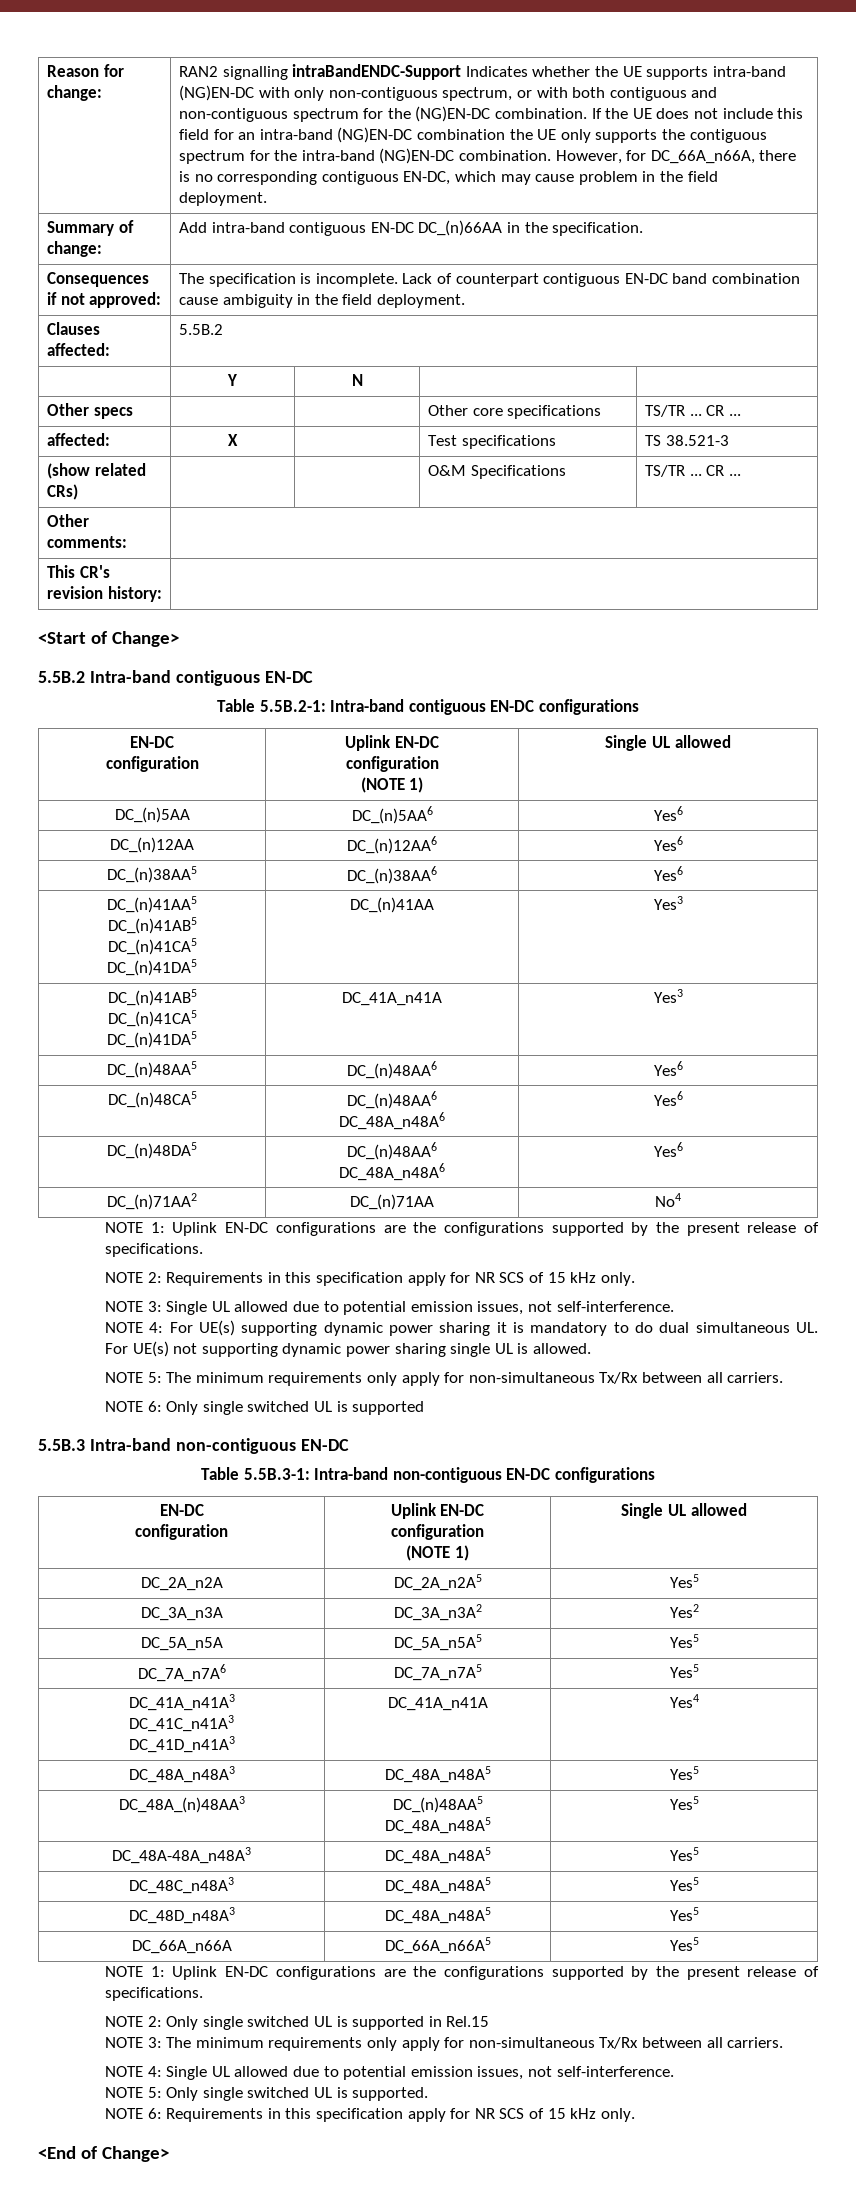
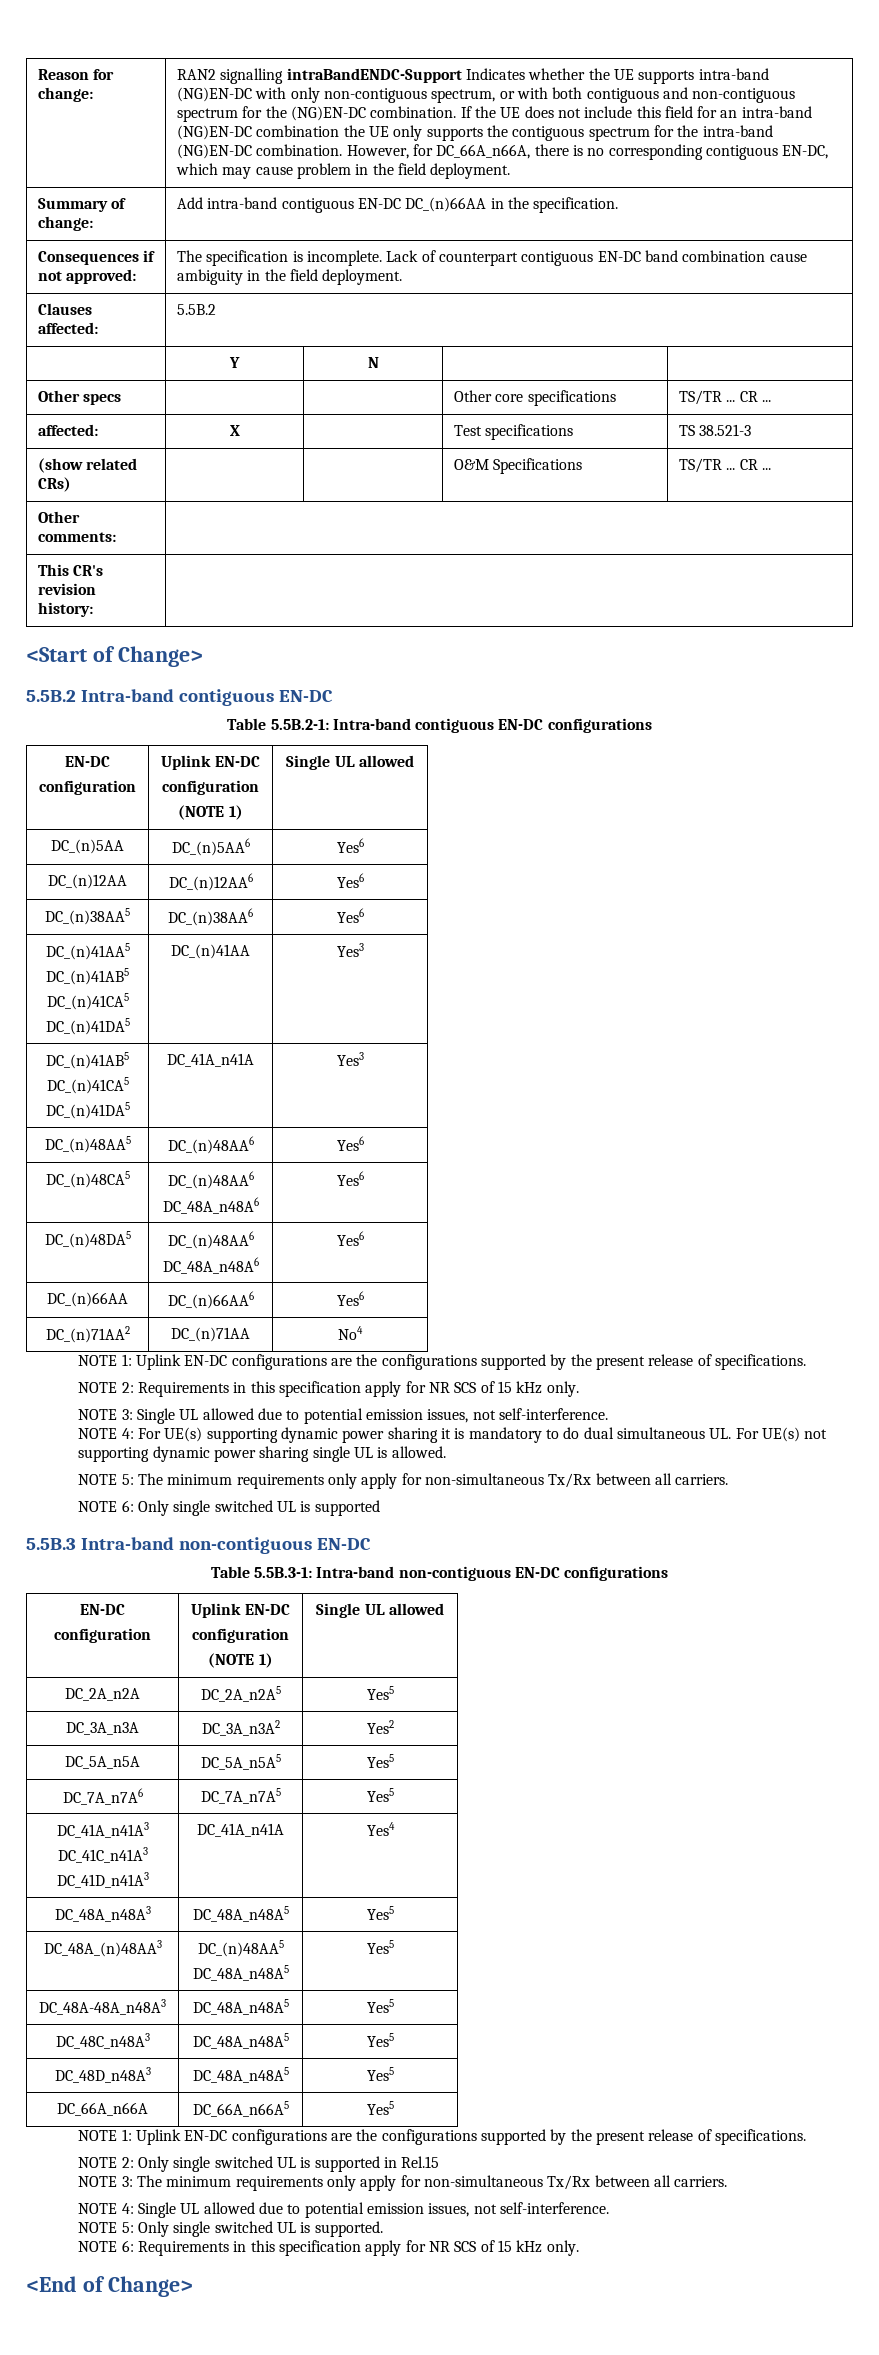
(683, 1149) none -> [47,1292,128,1307] [167,1291,254,1309] [336,1291,364,1306] // DC_(n)66AA | DC_(n)66AA6 | Yes6

